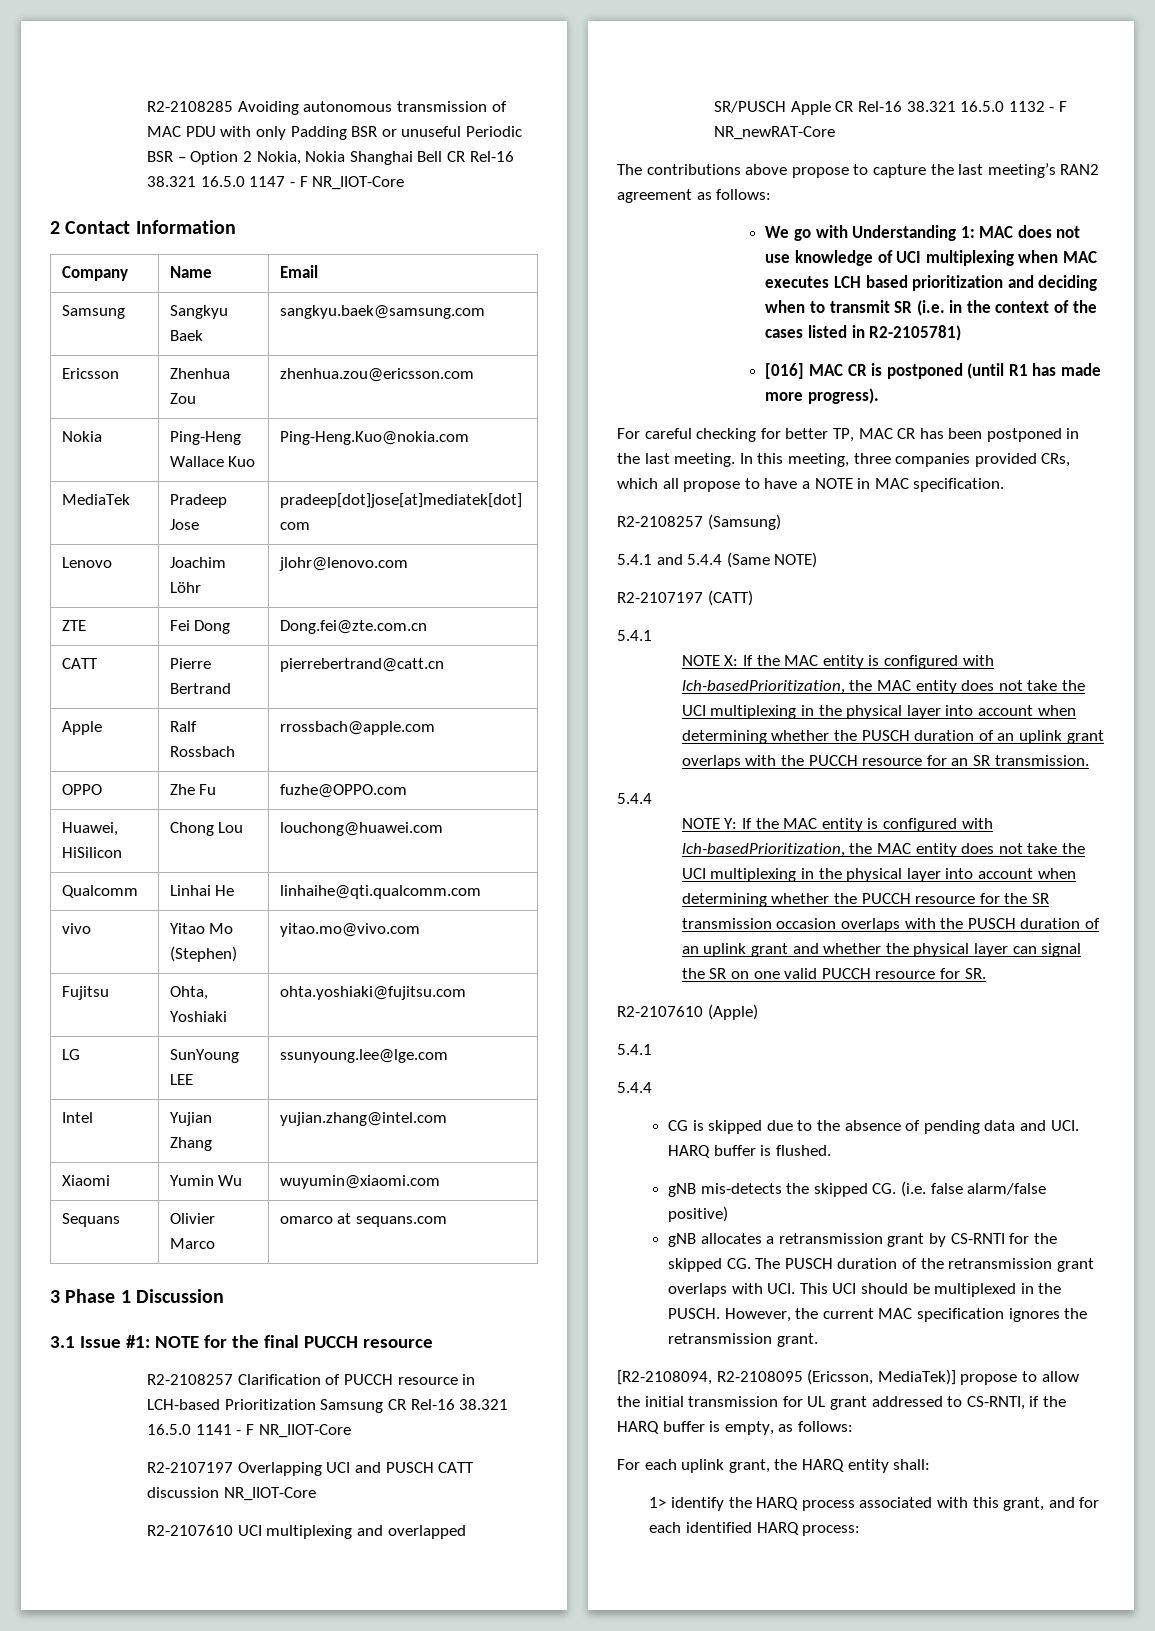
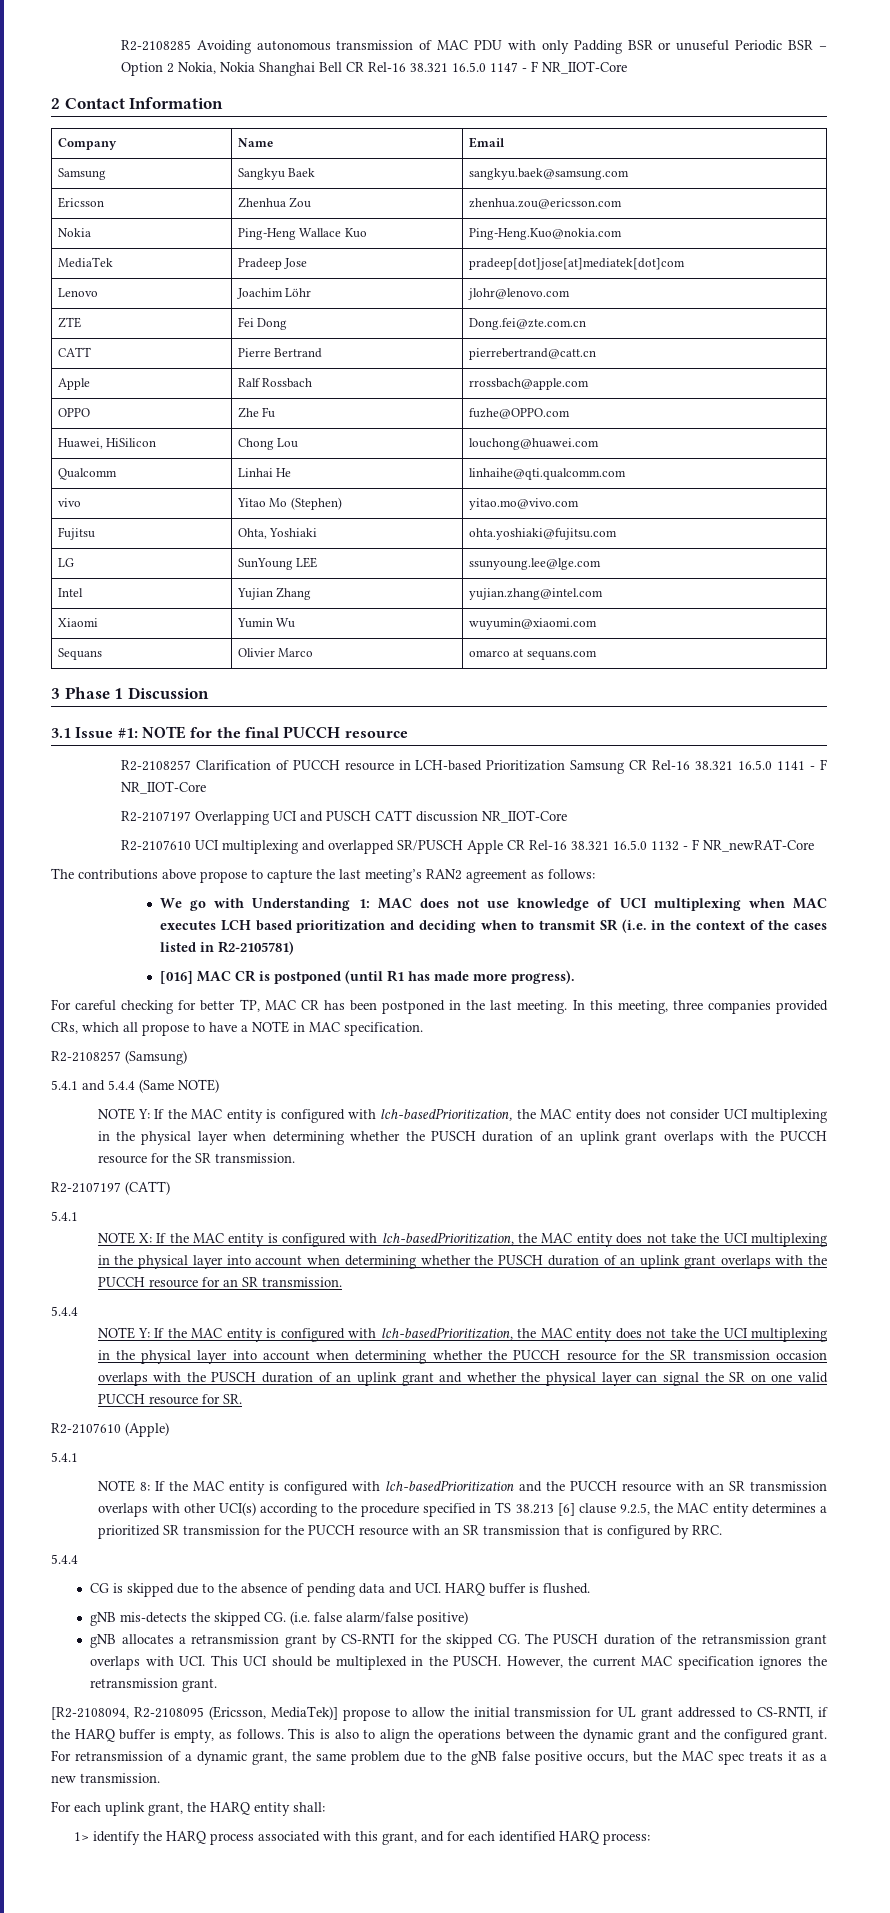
(818, 560) none -> [97,1108,827,1123] [97,1131,827,1145] [97,1153,295,1164] // NOTE Y: If the MAC entity is configured with lch-basedPrioritization, the MAC entity does not consider UCI multiplexing in the physical layer when determining whether the PUSCH duration of an uplink grant overlaps with the PUCCH resource for the SR transmission.
(652, 1049) none -> [97,1480,828,1495] [97,1502,827,1517] [97,1525,722,1539] // NOTE 8: If the MAC entity is configured with lch-basedPrioritization and the PUCCH resource with an SR transmission overlaps with other UCI(s) according to the procedure specified in TS 38.213 [6] clause 9.2.5, the MAC entity determines a prioritized SR transmission for the PUCCH resource with an SR transmission that is configured by RRC.
[797,1421,853,1432] follows: -> [236,1728,827,1743] [51,1750,827,1765] [51,1773,160,1783] follows. This is also to align the operations between the dynamic grant and the configured grant. For retransmission of a dynamic grant, the same problem due to the gNB false positive occurs, but the MAC spec treats it as a new transmission.

